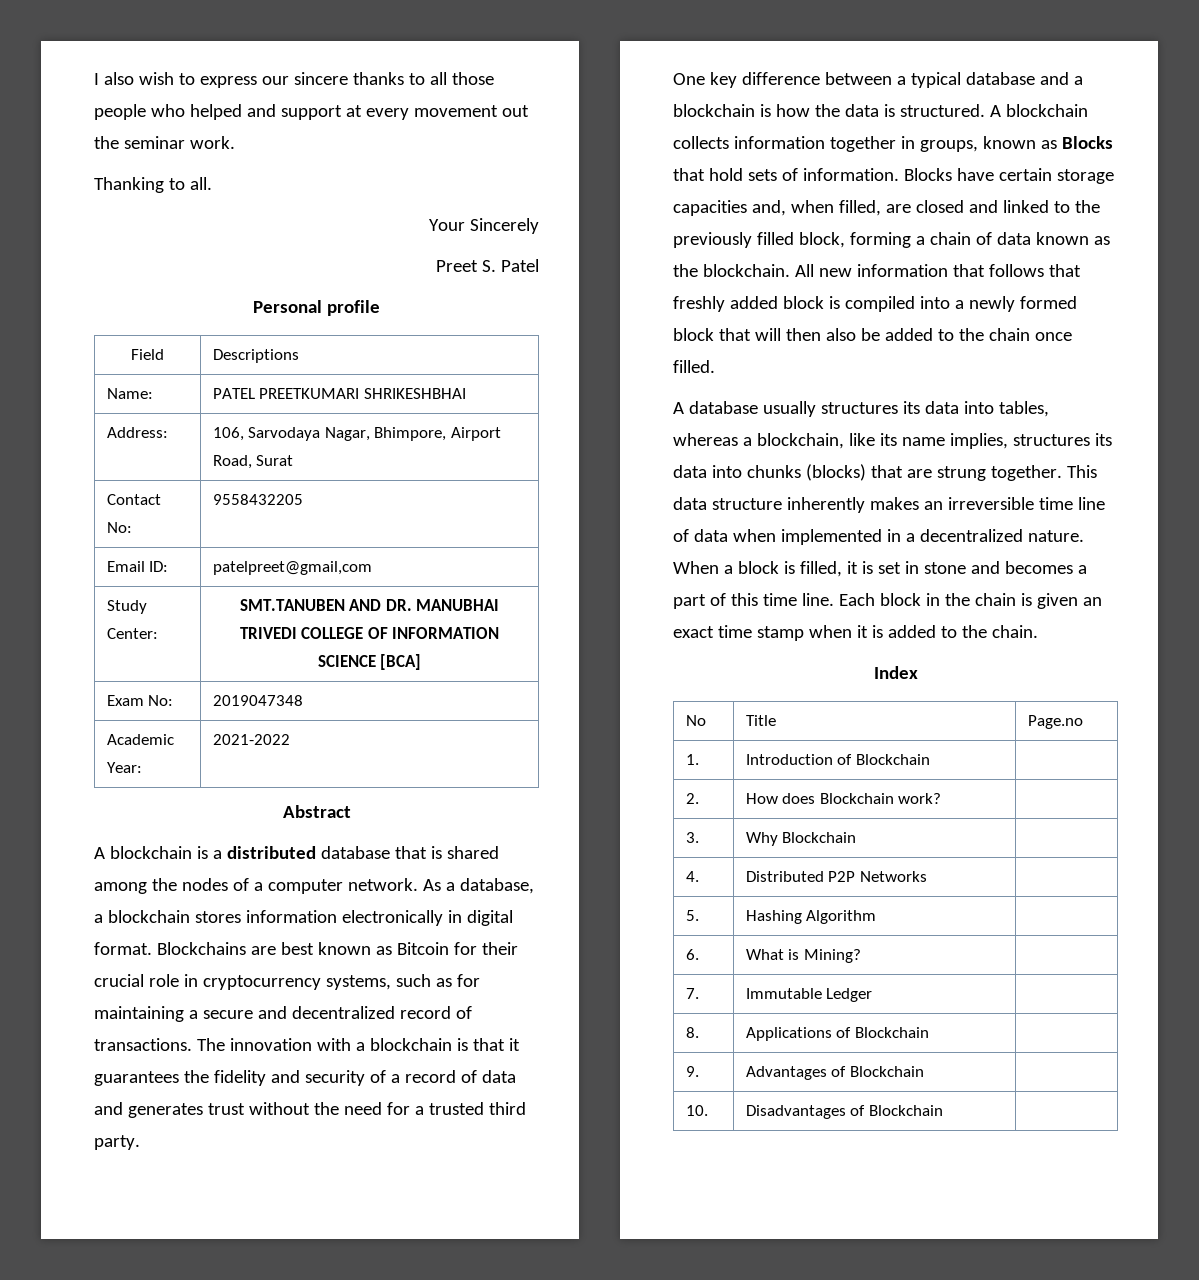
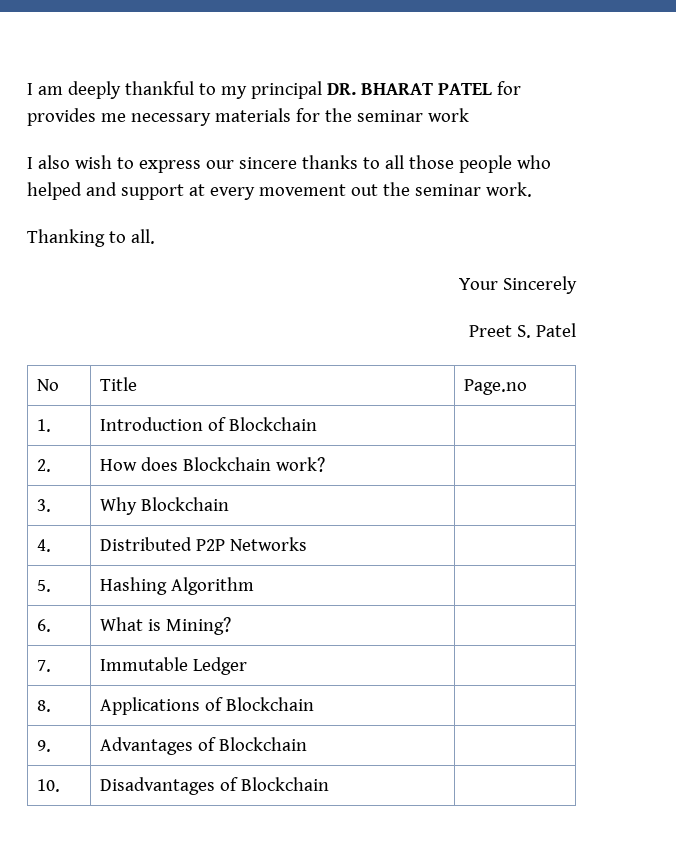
[94,73,99,85] I -> [27,81,521,99] [27,108,469,126] [27,157,33,169] I am deeply thankful to my principal DR. BHARAT PATEL for provides me necessary materials for the seminar work // I
[253,300,380,316] [131,349,164,360] [212,349,299,363] [106,388,153,399] [212,388,466,399] [106,427,168,438] [212,427,501,441] [212,455,294,469] [106,494,161,505] [106,522,132,533] [212,494,303,505] [106,561,169,572] [212,561,372,575] [106,600,147,614] [106,628,158,639] [239,599,500,611] [239,627,500,639] [317,654,422,670] [106,695,174,706] [212,695,303,706] [106,734,174,745] [106,762,142,773] [212,734,290,745] [282,805,351,818] [94,846,499,859] [94,878,534,894] [94,910,513,926] [94,942,518,955] [94,974,480,990] [94,1006,472,1022] [94,1038,520,1051] [94,1070,516,1086] [94,1102,526,1118] [94,1135,140,1150] [673,72,1083,88] [673,104,1088,117] [673,136,1113,152] [673,168,1114,184] [673,200,1100,216] [673,232,1110,248] [673,264,1081,277] [673,296,1077,312] [673,328,1072,341] [673,360,715,373] [673,401,1049,417] [673,433,1112,449] [673,464,1097,481] [673,497,1105,513] [673,529,1084,545] [673,561,1087,577] [673,593,1102,609] [673,625,1038,641] [873,666,918,679] // Personal profile // Field | Descriptions // Name: | PATEL PREETKUMARI SHRIKESHBHAI // Address: | 106, Sarvodaya Nagar, Bhimpore, Airport Road, Surat // Contact No: | 9558432205 // Email ID: | patelpreet@gmail,com // Study Center: | SMT.TANUBEN AND DR. MANUBHAI TRIVEDI COLLEGE OF INFORMATION SCIENCE [BCA] // Exam No: | 2019047348 // Academic Year: | 2021-2022 // Abstract // A blockchain is a distributed database that is shared among the nodes of a computer network. As a database, a blockchain stores information electronically in digital format. Blockchains are best known as Bitcoin for their crucial role in cryptocurrency systems, such as for maintaining a secure and decentralized record of transactions. The innovation with a blockchain is that it guarantees the fidelity and security of a record of data and generates trust without the need for a trusted third party. // One key difference between a typical database and a blockchain is how the data is structured. A blockchain collects information together in groups, known as Blocks that hold sets of information. Blocks have certain storage capacities and, when filled, are closed and linked to the previously filled block, forming a chain of data known as the blockchain. All new information that follows that freshly added block is compiled into a newly formed block that will then also be added to the chain once filled. // A database usually structures its data into tables, whereas a blockchain, like its name implies, structures its data into chunks (blocks) that are strung together. This data structure inherently makes an irreversible time line of data when implemented in a decentralized nature. When a block is filled, it is set in stone and becomes a part of this time line. Each block in the chain is given an exact time stamp when it is added to the chain. // Index -> (576, 330) none

